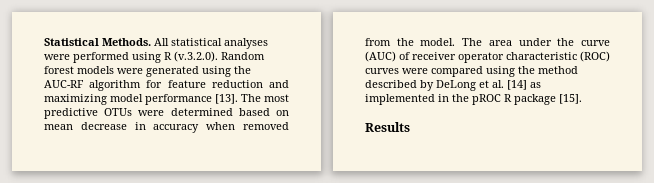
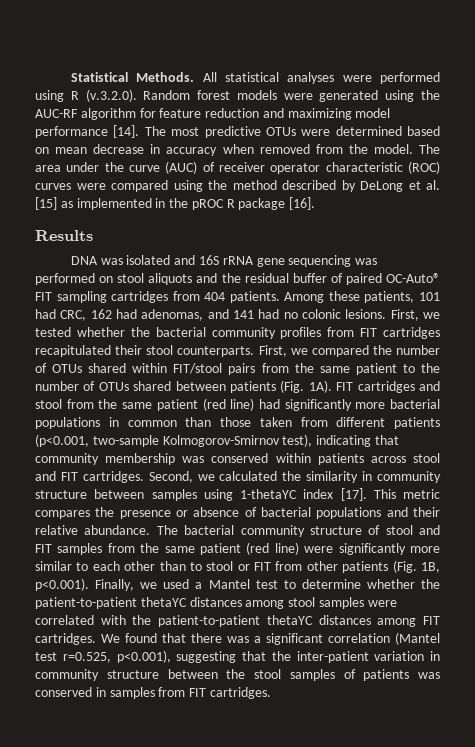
[215,94,238,104] [13]. -> [113,125,140,138] [14].
[507,80,527,90] [14] -> [35,197,57,210] [15]
[559,94,582,104] [15]. -> [289,197,316,210] [16].
(410, 127) none -> [70,255,378,267] [35,273,441,285] [35,291,440,303] [35,309,440,321] [35,327,440,339] [35,345,440,357] [35,363,440,375] [35,380,440,393] [35,398,440,411] [35,417,440,429] [35,434,399,447] [35,453,440,465] [35,471,442,483] [35,488,440,501] [35,507,440,519] [35,525,440,537] [35,542,440,555] [35,560,440,573] [35,578,440,591] [35,597,397,609] [35,615,440,627] [35,632,440,645] [35,650,440,663] [35,669,440,681] [35,687,271,699] // DNA was isolated and 16S rRNA gene sequencing was performed on stool aliquots and the residual buffer of paired OC-Auto® FIT sampling cartridges from 404 patients. Among these patients, 101 had CRC, 162 had adenomas, and 141 had no colonic lesions. First, we tested whether the bacterial community profiles from FIT cartridges recapitulated their stool counterparts. First, we compared the number of OTUs shared within FIT/stool pairs from the same patient to the number of OTUs shared between patients (Fig. 1A). FIT cartridges and stool from the same patient (red line) had significantly more bacterial populations in common than those taken from different patients (p<0.001, two-sample Kolmogorov-Smirnov test), indicating that community membership was conserved within patients across stool and FIT cartridges. Second, we calculated the similarity in community structure between samples using 1-thetaYC index [17]. This metric compares the presence or absence of bacterial populations and their relative abundance. The bacterial community structure of stool and FIT samples from the same patient (red line) were significantly more similar to each other than to stool or FIT from other patients (Fig. 1B, p<0.001). Finally, we used a Mantel test to determine whether the patient-to-patient thetaYC distances among stool samples were correlated with the patient-to-patient thetaYC distances among FIT cartridges. We found that there was a significant correlation (Mantel test r=0.525, p<0.001), suggesting that the inter-patient variation in community structure between the stool samples of patients was conserved in samples from FIT cartridges.

